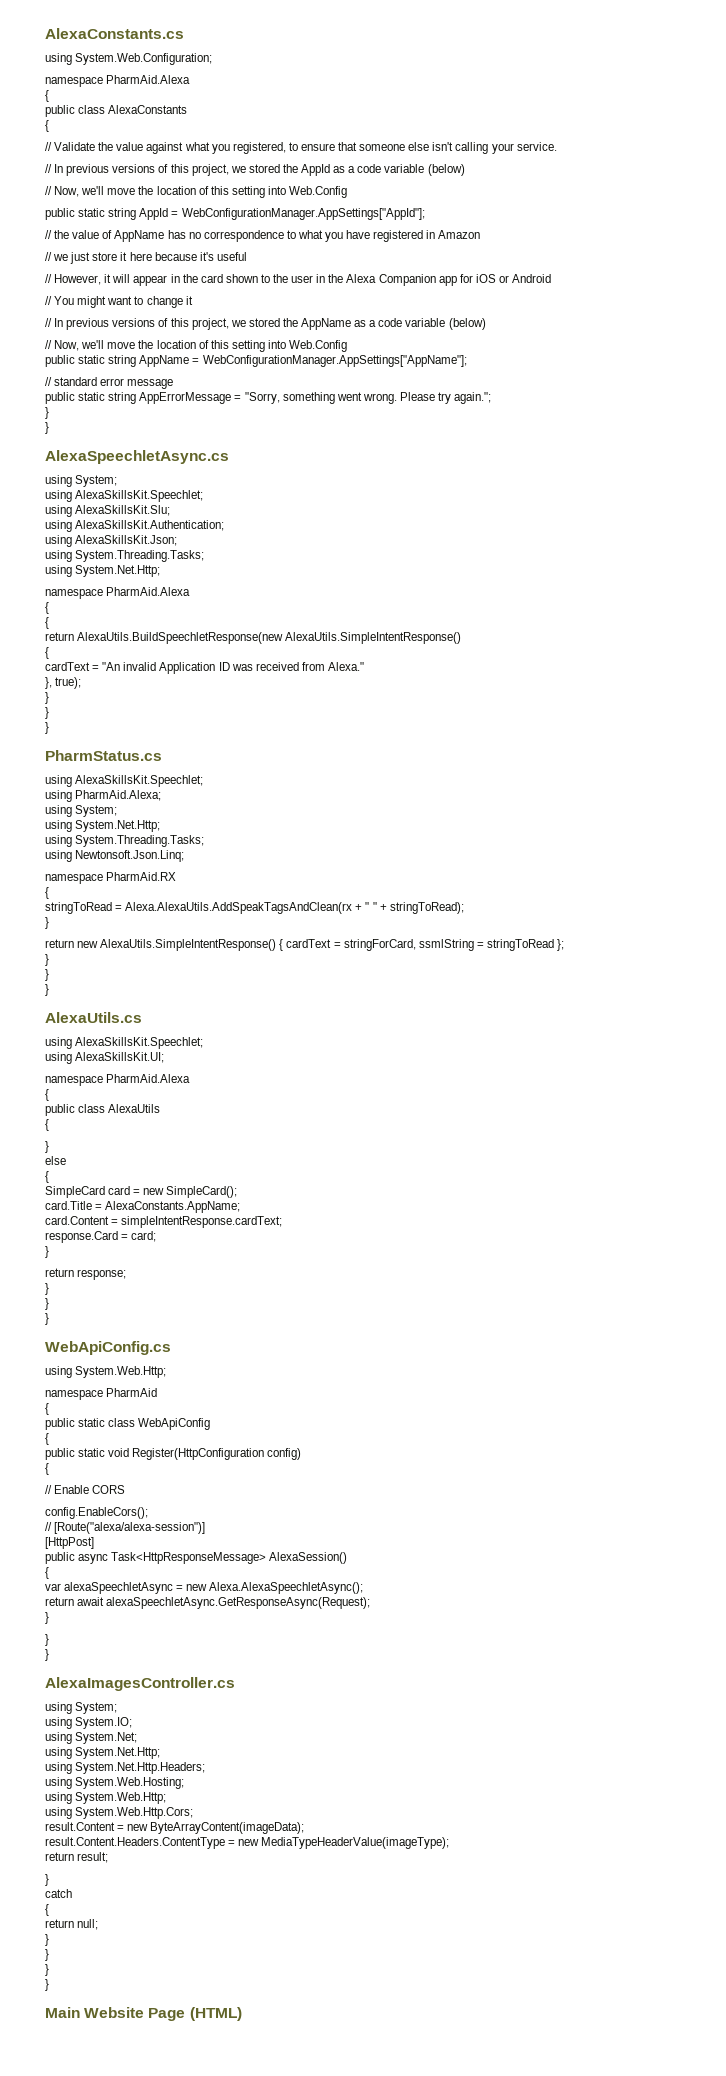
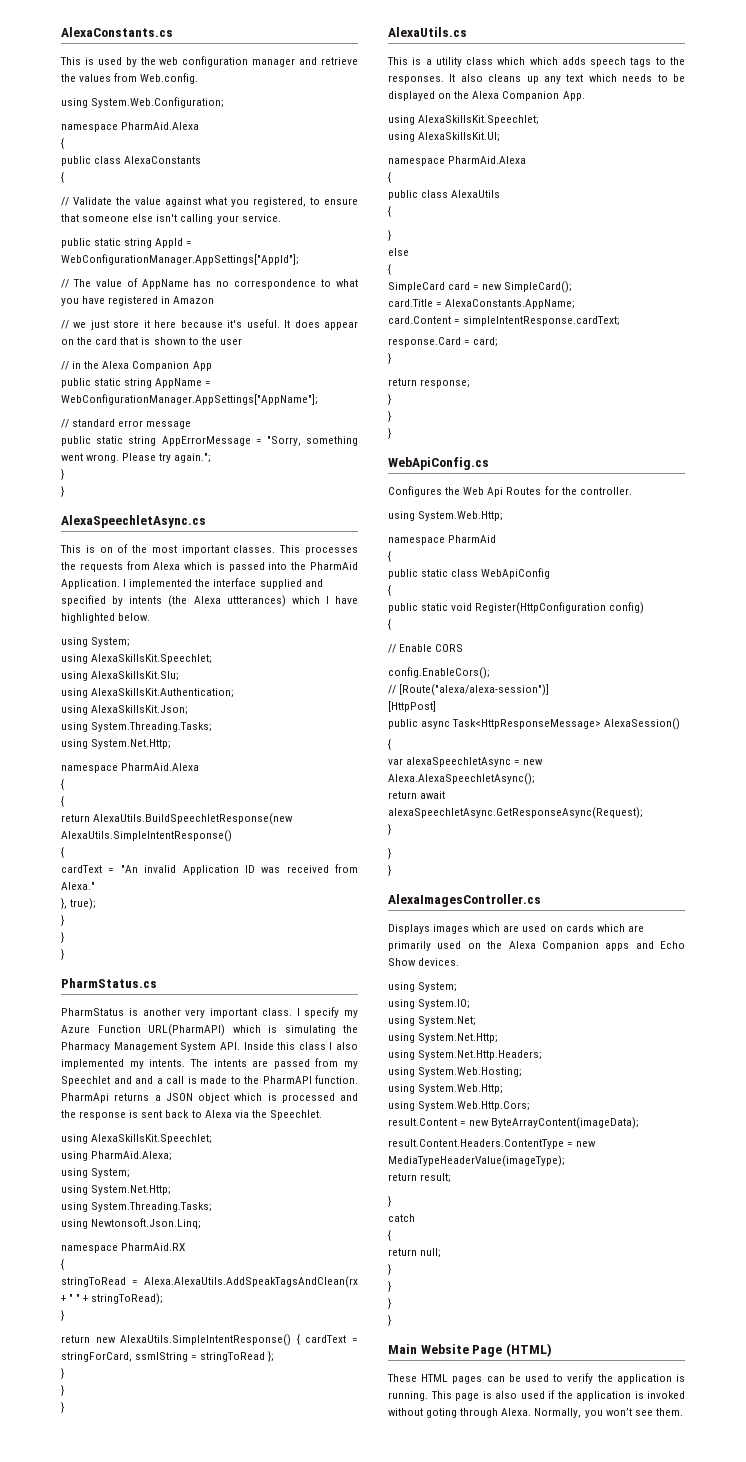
(184, 33) none -> [60,56,358,67] [61,73,199,84] // This is used by the web configuration manager and retrieve the values from Web.config.
[45,164,465,176] [45,186,348,198] // // In previous versions of this project, we stored the AppId as a code variable (below) // // Now, we'll move the location of this setting into Web.Config -> (281, 218) none
[54,230,70,239] the -> [72,279,91,287] The
[216,252,247,261] [45,274,223,286] useful // // However, it will appear in the card -> [246,319,358,330] [61,337,151,345] useful. It does appear on the card that is
(314, 279) none -> [61,361,69,370] // //
[438,274,552,286] [45,296,193,308] [45,318,486,330] [45,340,348,352] app for iOS or Android // // You might want to change it // // In previous versions of this project, we stored the AppName as a code variable (below) // // Now, we'll move the location of this setting into Web.Config -> [192,361,212,371] App
(229, 457) none -> [60,544,358,555] [61,561,358,572] [61,578,323,589] [61,595,358,607] [61,613,151,623] // This is on of the most important classes. This processes the requests from Alexa which is passed into the PharmAid Application. I implemented the interface supplied and specified by intents (the Alexa uttterances) which I have highlighted below.
(162, 755) none -> [61,1007,358,1018] [61,1024,358,1036] [61,1042,358,1052] [61,1058,358,1069] [61,1075,358,1086] [61,1093,358,1103] [61,1110,322,1120] // PharmStatus is another very important class. I specify my Azure Function URL(PharmAPI) which is simulating the Pharmacy Management System API. Inside this class I also implemented my intents. The intents are passed from my Speechlet and and a call is made to the PharmAPI function. PharmApi returns a JSON object which is processed and the response is sent back to Alexa via the Speechlet.
(142, 1017) none -> [387,57,685,67] [388,74,685,84] [388,91,585,101] // This is a utility class which which adds speech tags to the responses. It also cleans up any text which needs to be displayed on the Alexa Companion App.
(171, 1348) none -> [388,486,632,497] // Configures the Web Api Routes for the controller.
(235, 1684) none -> [388,924,644,934] [388,941,685,951] [388,958,460,966] // Displays images which are used on cards which are primarily used on the Alexa Companion apps and Echo Show devices.
(242, 2014) none -> [387,1373,685,1384] [388,1390,685,1401] [388,1408,683,1418] // These HTML pages can be used to verify the application is running. This page is also used if the application is invoked without goting through Alexa. Normally, you won’t see them.

